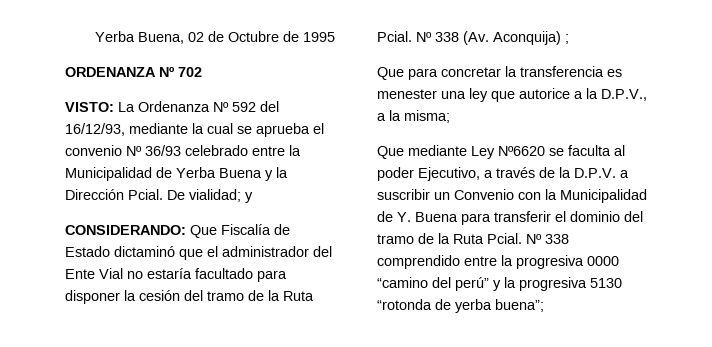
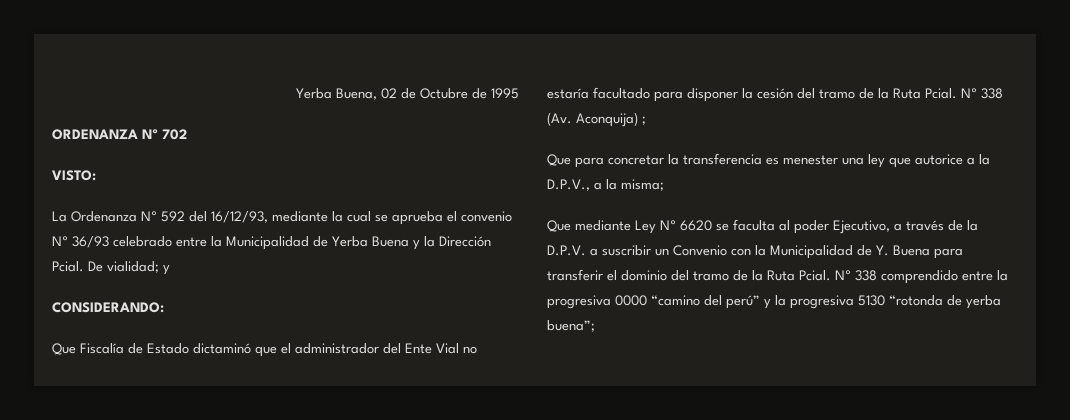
(114, 107) none -> (96, 175) //
(186, 230) none -> (164, 307) //
[498,146,545,156] Nº6620 -> [660,220,712,231] Nº 6620

